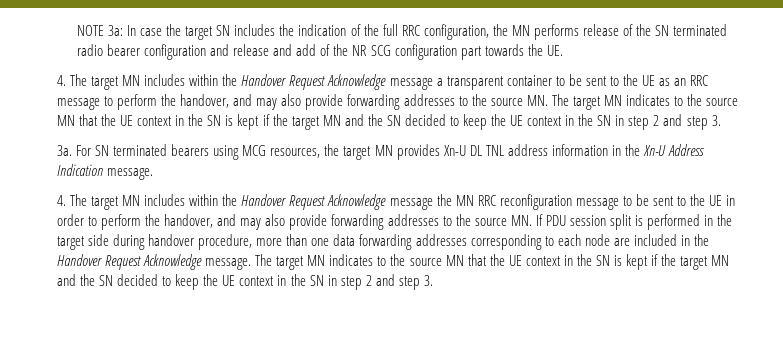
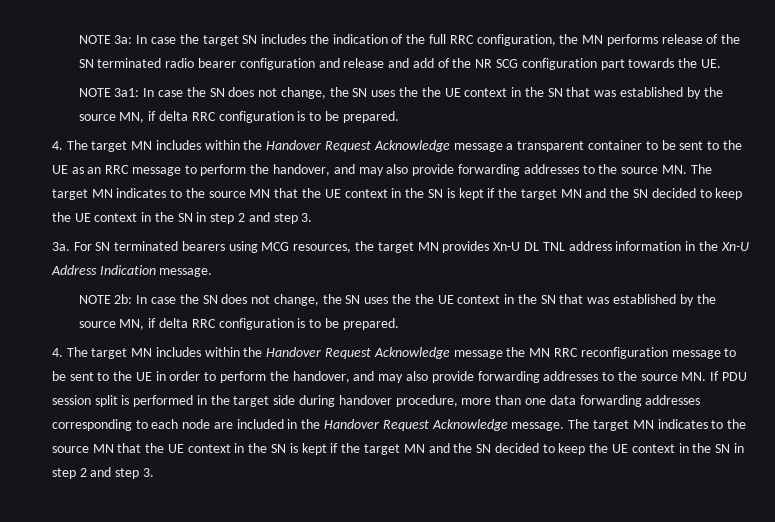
(563, 50) none -> [78,87,723,99] [78,111,399,123] // NOTE 3a1: In case the SN does not change, the SN uses the the UE context in the SN that was established by the source MN, if delta RRC configuration is to be prepared.
(154, 174) none -> [78,294,716,306] [78,318,399,330] // NOTE 2b: In case the SN does not change, the SN uses the the UE context in the SN that was established by the source MN, if delta RRC configuration is to be prepared.

